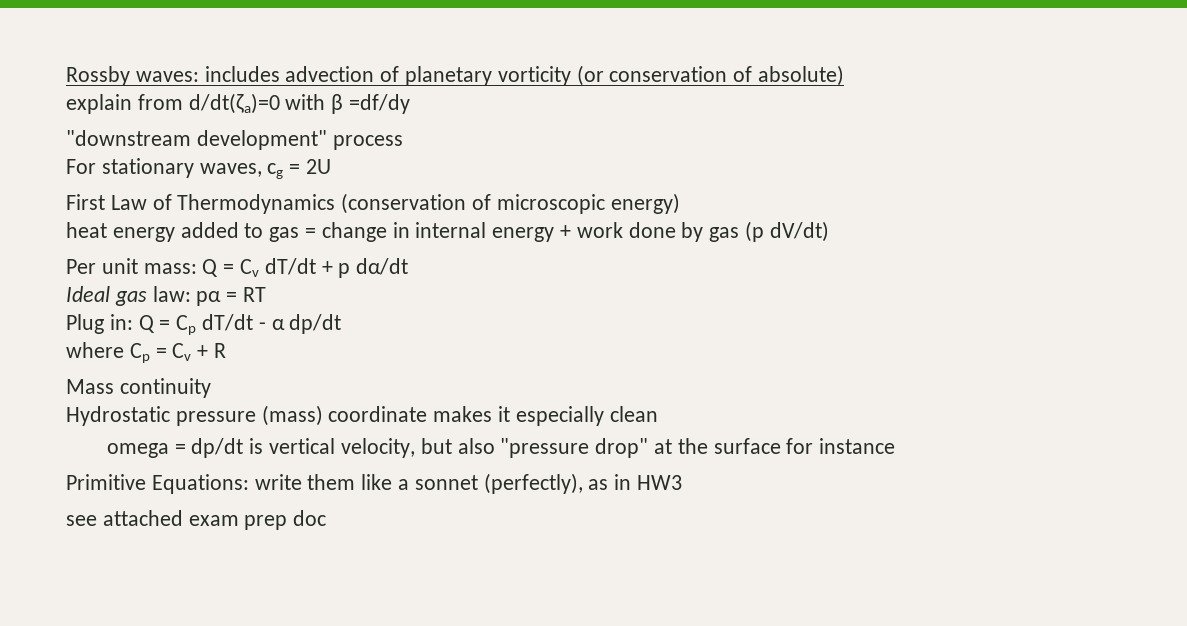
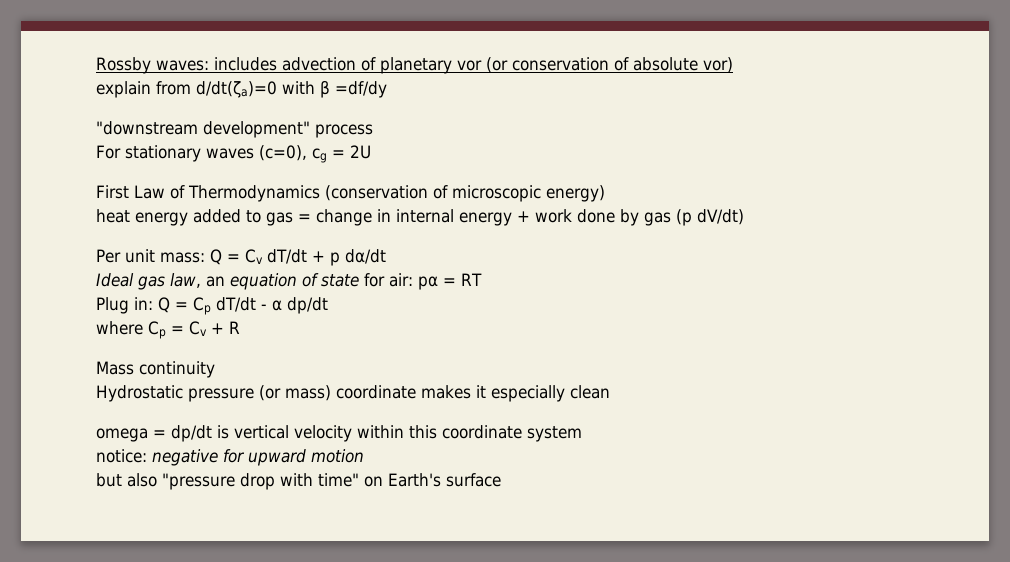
[497,66,571,86] vorticity -> [457,60,482,71] vor
[758,65,845,86] absolute) -> [633,57,733,73] absolute vor)
[199,163,262,177] waves, -> [206,145,307,161] waves (c=0),
[152,286,191,302] law: -> [170,273,413,290] law, an equation of state for air:
[261,405,323,426] (mass) -> [259,385,331,401] (or mass)
[340,438,896,458] [66,473,683,494] [66,510,327,530] velocity, but also "pressure drop" at the surface for instance // Primitive Equations: write them like a sonnet (perfectly), as in HW3 // see attached exam prep doc -> [294,425,582,442] [96,449,364,466] [96,473,501,490] velocity within this coordinate system // notice: negative for upward motion // but also "pressure drop with time" on Earth's surface

